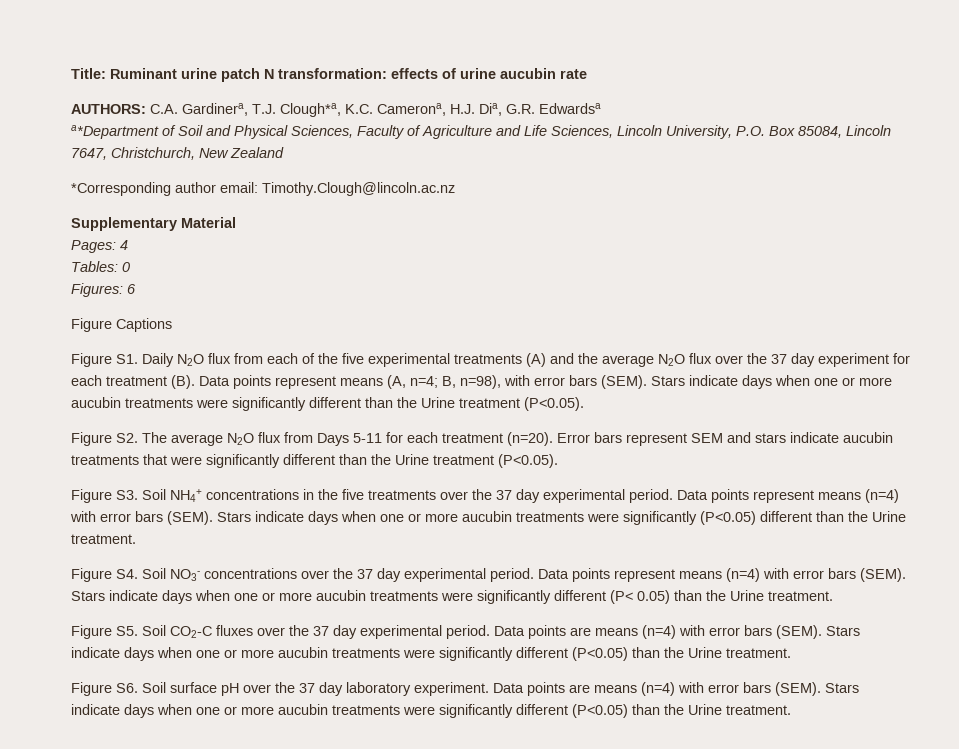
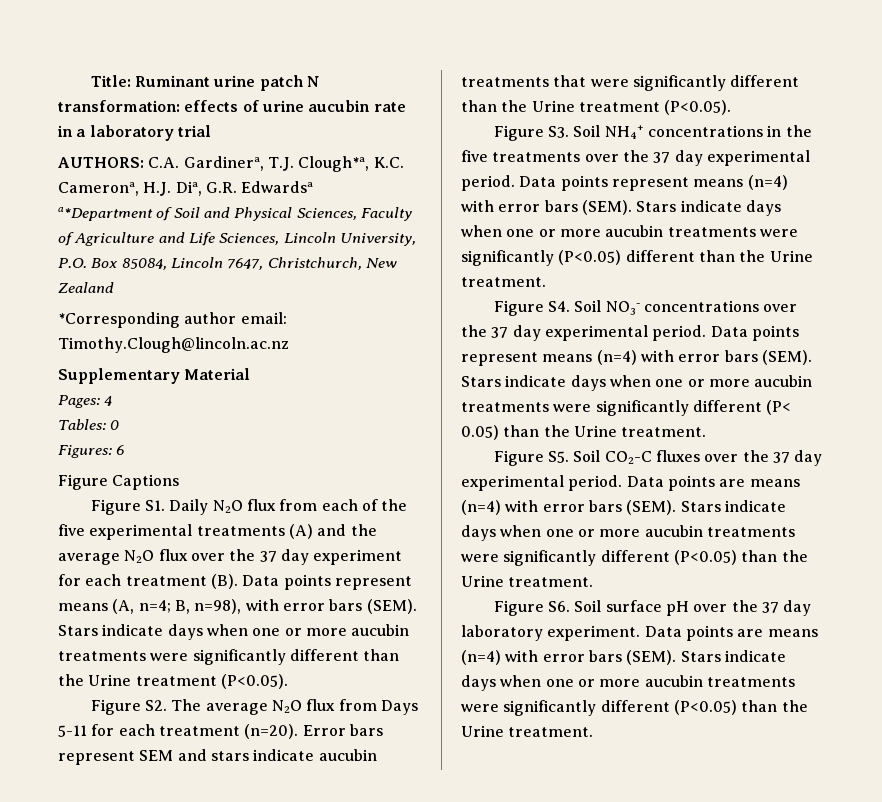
(587, 74) none -> [57,125,211,141] in a laboratory trial

